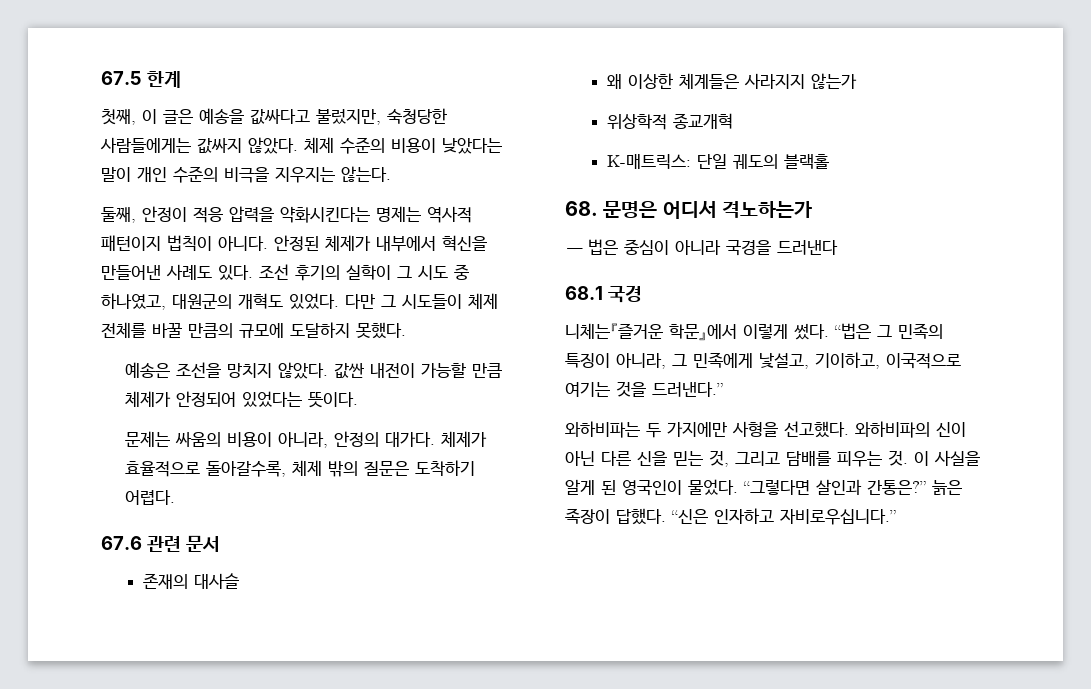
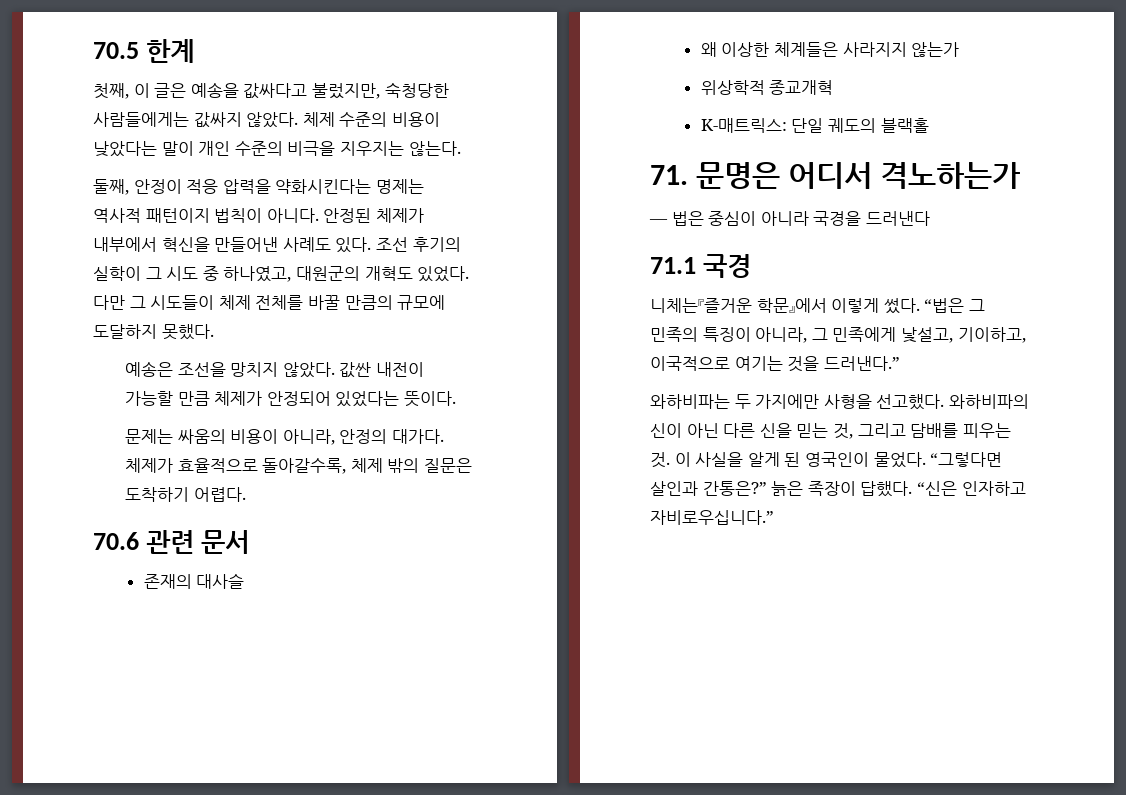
[101,71,142,85] 67.5 -> [93,42,139,59] 70.5
[101,536,142,550] 67.6 -> [93,532,139,550] 70.6
[565,201,598,216] 68. -> [650,165,688,185] 71.
[565,286,603,300] 68.1 -> [650,257,696,274] 71.1

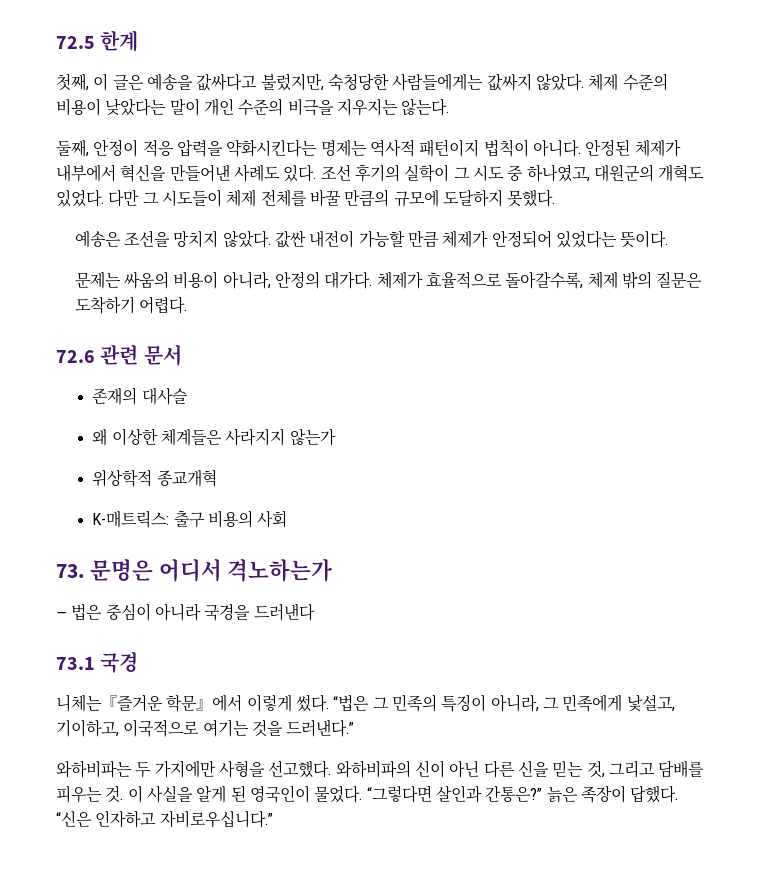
[93,42,139,59] 70.5 -> [56,36,95,49] 72.5
[93,532,139,550] 70.6 -> [56,350,95,363] 72.6
[791,118,929,133] [650,165,688,185] 단일 궤도의 블랙홀 // 71. -> [173,510,288,528] [56,564,84,578] 출구 비용의 사회 // 73.
[650,257,696,274] 71.1 -> [56,657,95,670] 73.1

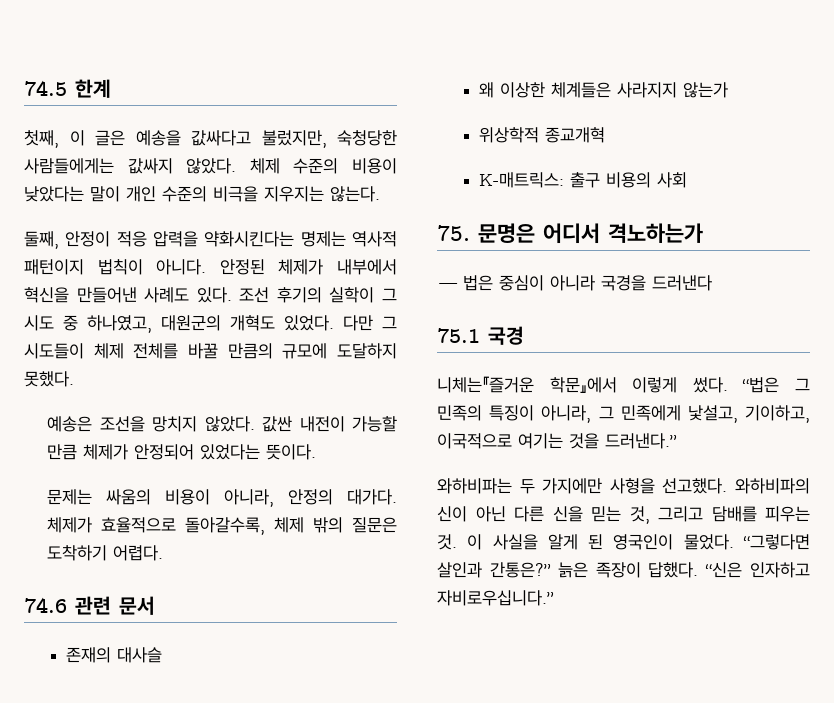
[56,36,95,49] 72.5 -> [24,80,67,96] 74.5
[56,350,95,363] 72.6 -> [24,597,67,613] 74.6
[56,564,84,578] 73. -> [437,225,470,241] 75.
[56,657,95,670] 73.1 -> [437,328,480,343] 75.1

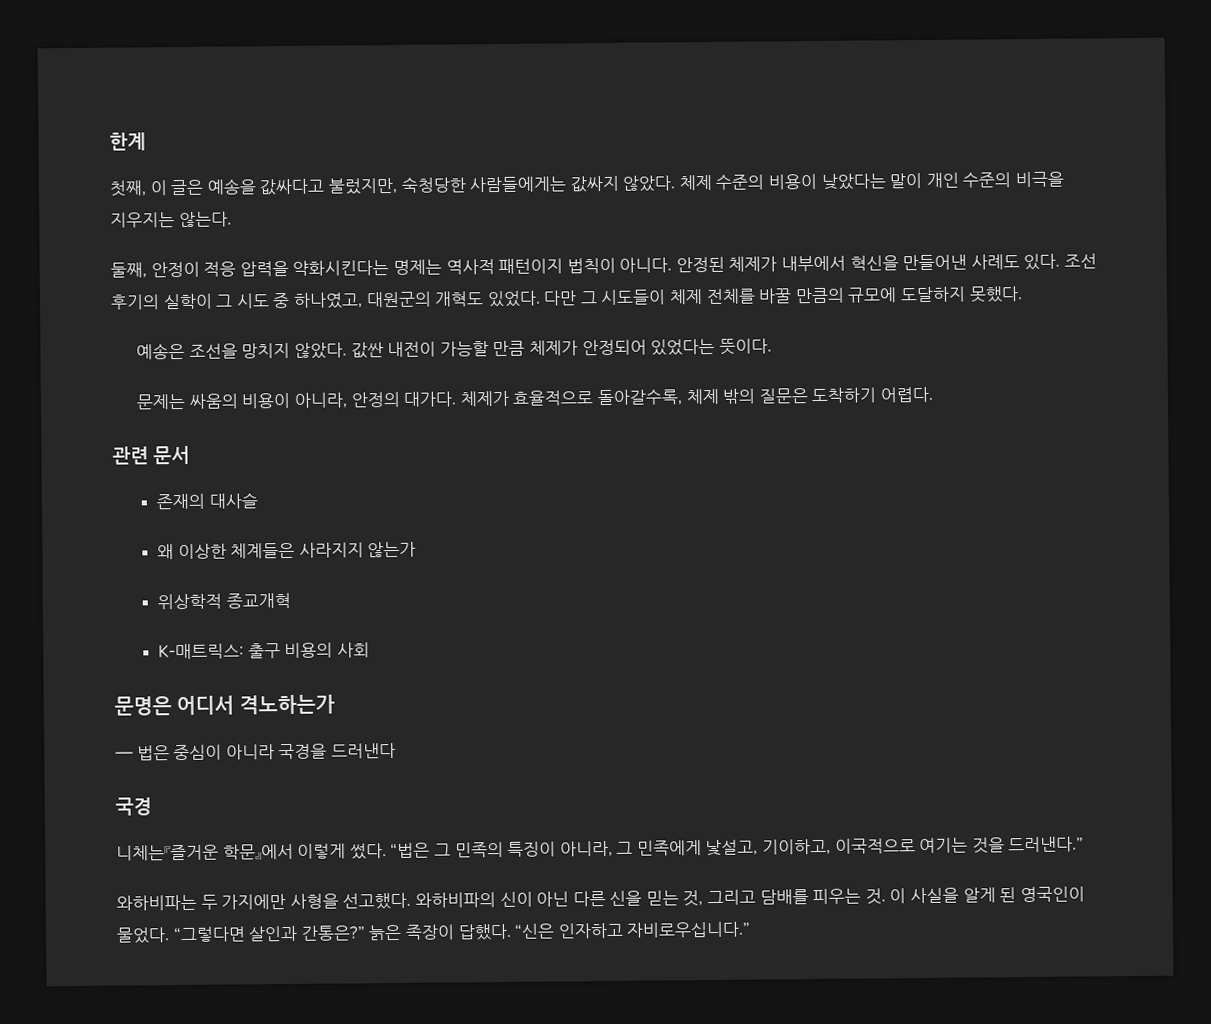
[24,80,67,96] 74.5 -> (109, 141) none
[24,597,67,613] 74.6 -> (933, 394) none
[437,225,470,241] 75. -> (370, 650) none
[437,328,480,343] 75.1 -> (396, 750) none

